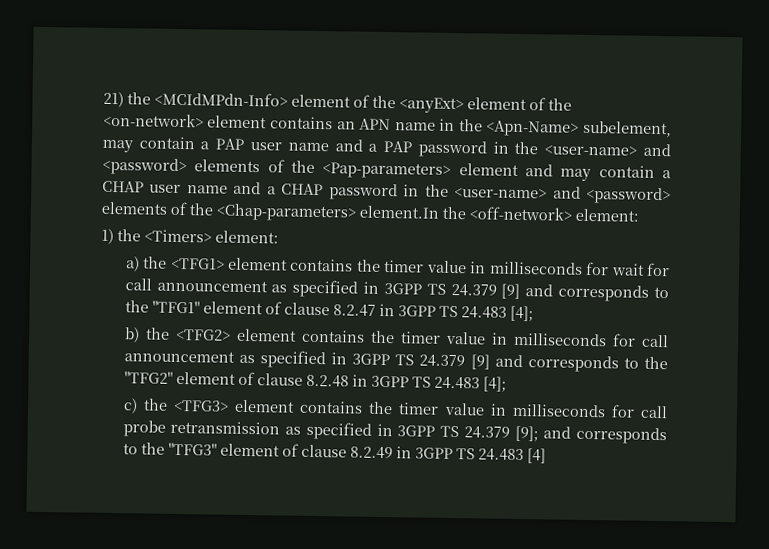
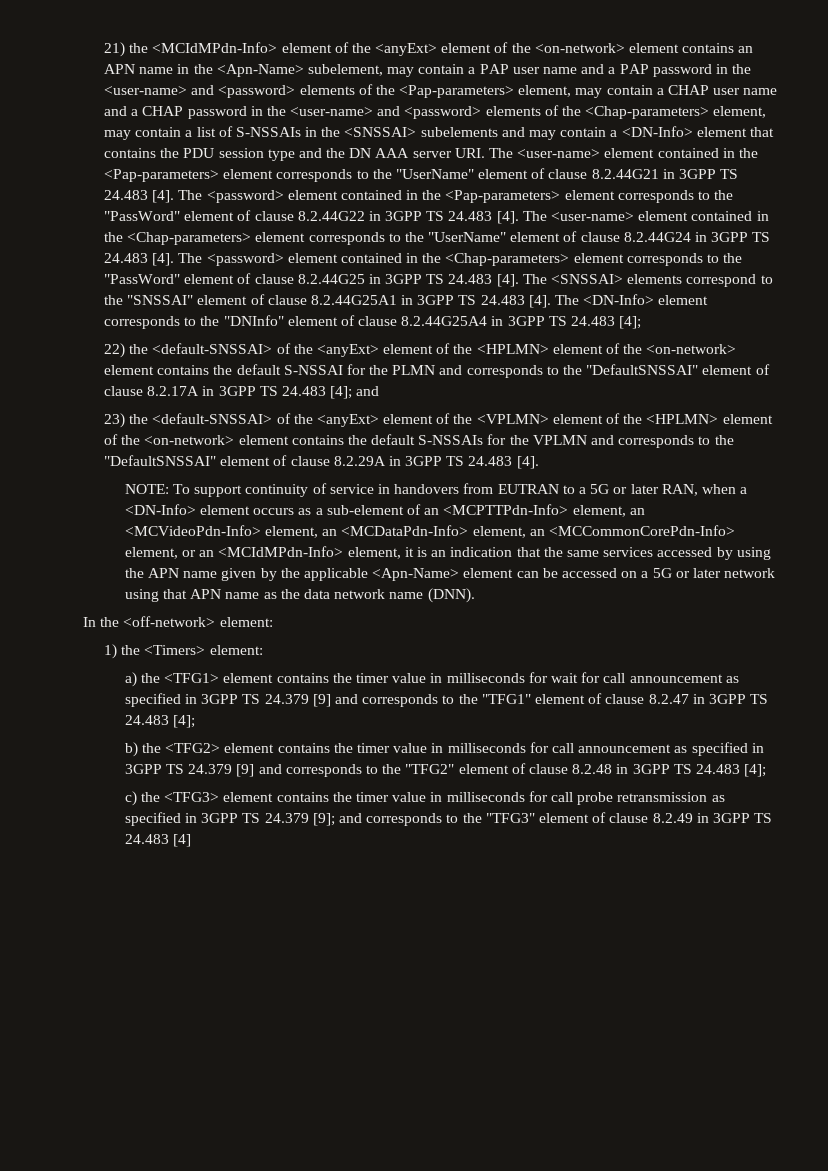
[458,163,553,177] element and -> [518,85,572,97] element,
[358,205,439,219] element.In -> [713,106,767,118] [103,126,774,140] [103,148,758,161] [103,168,739,182] [103,190,734,203] [103,210,769,224] [103,231,771,245] [103,253,743,266] [103,273,773,287] [103,294,709,308] [103,315,642,329] [103,343,737,358] [103,364,770,378] [103,386,380,399] [103,413,773,428] [103,434,734,448] [103,455,539,469] [124,483,748,497] [124,504,645,517] [124,525,736,538] [124,546,771,560] [124,568,776,581] [124,588,475,603] [83,617,96,627] element, may contain a list of S-NSSAIs in the <SNSSAI> subelements and may contain a <DN-Info> element that contains the PDU session type and the DN AAA server URI. The <user-name> element contained in the <Pap-parameters> element corresponds to the "UserName" element of clause 8.2.44G21 in 3GPP TS 24.483 [4]. The <password> element contained in the <Pap-parameters> element corresponds to the "PassWord" element of clause 8.2.44G22 in 3GPP TS 24.483 [4]. The <user-name> element contained in the <Chap-parameters> element corresponds to the "UserName" element of clause 8.2.44G24 in 3GPP TS 24.483 [4]. The <password> element contained in the <Chap-parameters> element corresponds to the "PassWord" element of clause 8.2.44G25 in 3GPP TS 24.483 [4]. The <SNSSAI> elements correspond to the "SNSSAI" element of clause 8.2.44G25A1 in 3GPP TS 24.483 [4]. The <DN-Info> element corresponds to the "DNInfo" element of clause 8.2.44G25A4 in 3GPP TS 24.483 [4]; // 22) the <default-SNSSAI> of the <anyExt> element of the <HPLMN> element of the <on-network> element contains the default S-NSSAI for the PLMN and corresponds to the "DefaultSNSSAI" element of clause 8.2.17A in 3GPP TS 24.483 [4]; and // 23) the <default-SNSSAI> of the <anyExt> element of the <VPLMN> element of the <HPLMN> element of the <on-network> element contains the default S-NSSAIs for the VPLMN and corresponds to the "DefaultSNSSAI" element of clause 8.2.29A in 3GPP TS 24.483 [4]. // NOTE: To support continuity of service in handovers from EUTRAN to a 5G or later RAN, when a <DN-Info> element occurs as a sub-element of an <MCPTTPdn-Info> element, an <MCVideoPdn-Info> element, an <MCDataPdn-Info> element, an <MCCommonCorePdn-Info> element, or an <MCIdMPdn-Info> element, it is an indication that the same services accessed by using the APN name given by the applicable <Apn-Name> element can be accessed on a 5G or later network using that APN name as the data network name (DNN). // In

